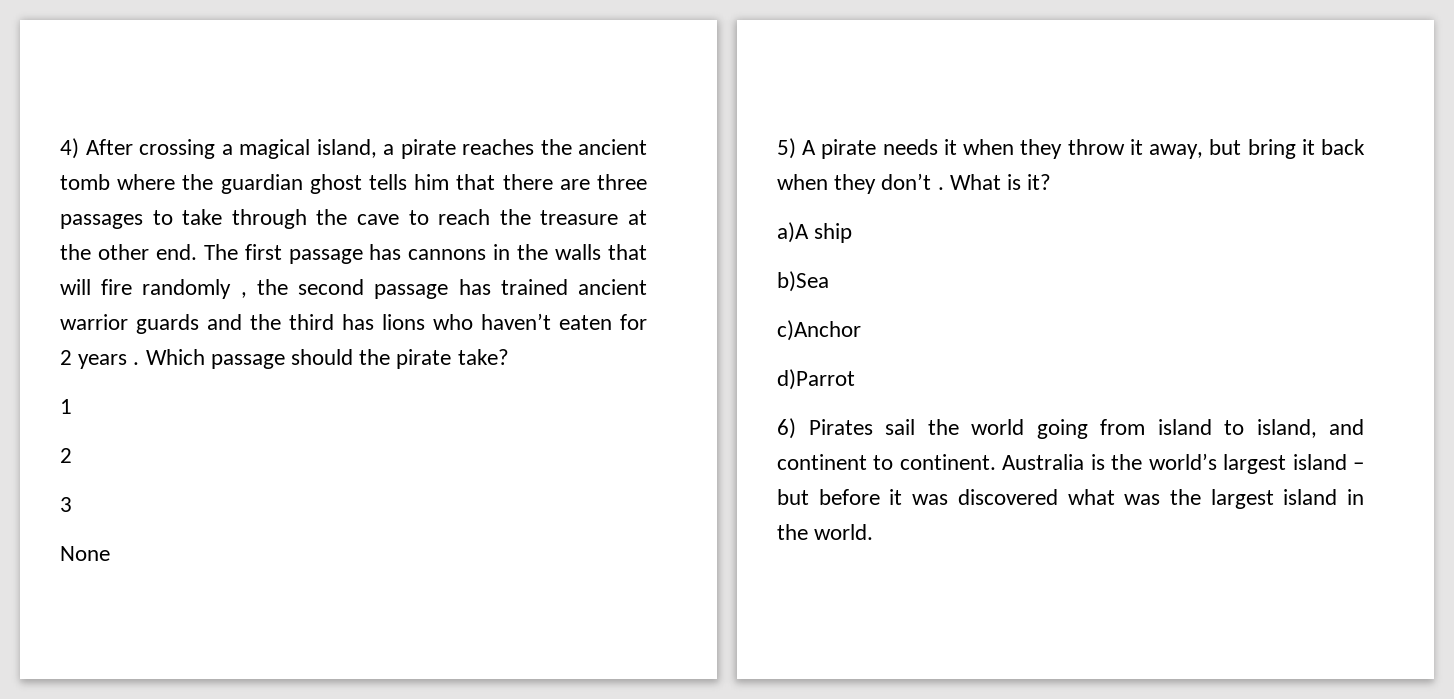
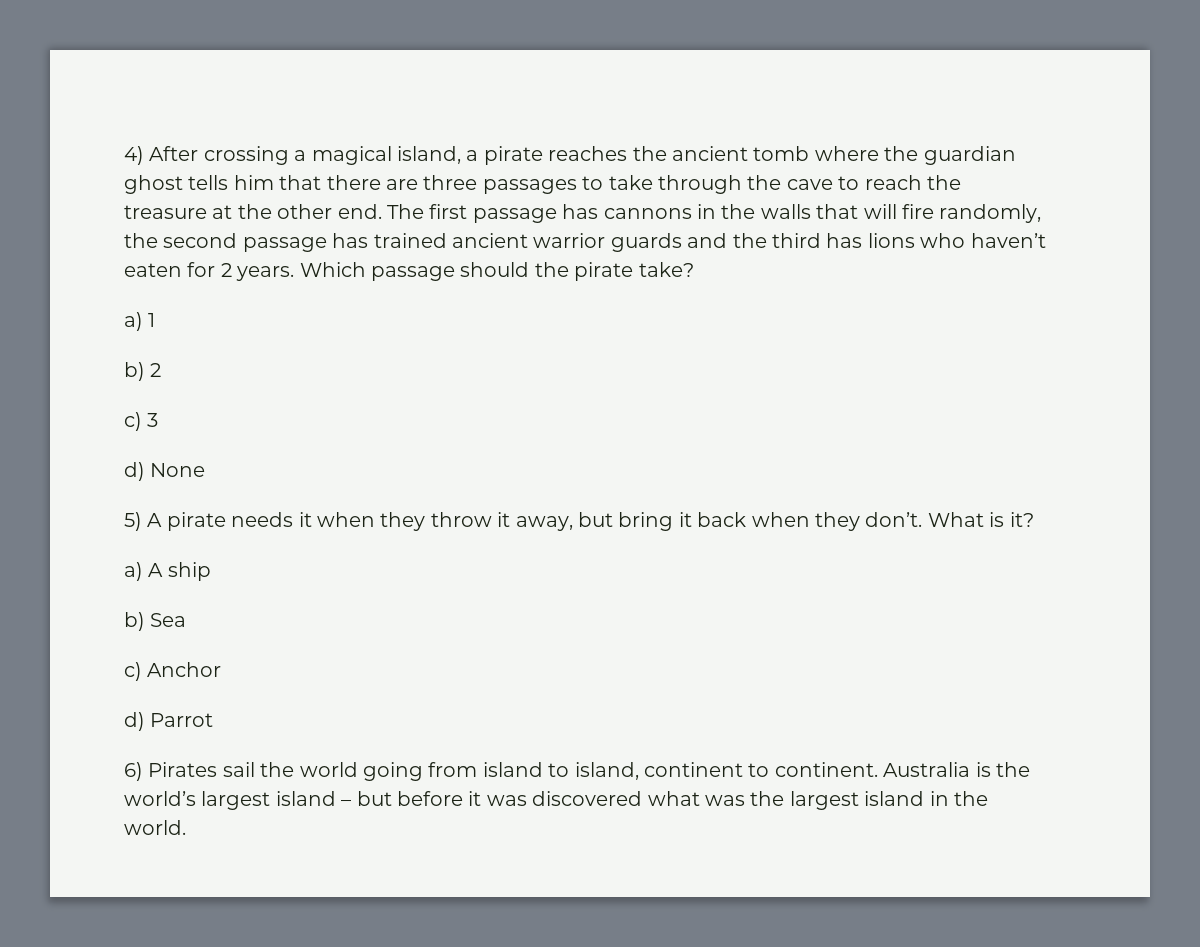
[142,279,247,299] randomly , -> [939,204,1042,223] randomly,
[78,354,140,369] years . -> [236,266,295,281] years.
(509, 357) none -> [124,312,143,331] a)
(72, 406) none -> [124,362,145,381] b)
(72, 455) none -> [124,412,142,431] c)
(72, 504) none -> [124,462,145,481] d)
[881,173,944,190] don’t . -> [865,512,923,527] don’t.
[777,222,809,243] a)A -> [124,562,164,581] a) A
[777,271,829,292] [777,320,861,341] [777,369,855,390] b)Sea // c)Anchor // d)Parrot -> [124,612,187,631] [124,662,222,681] [124,712,214,731] b) Sea // c) Anchor // d) Parrot
[1329,419,1364,435] and -> (639, 771) none

